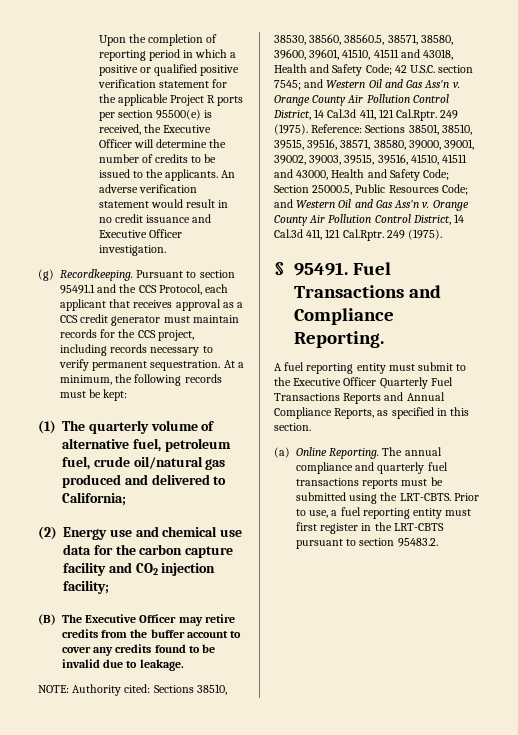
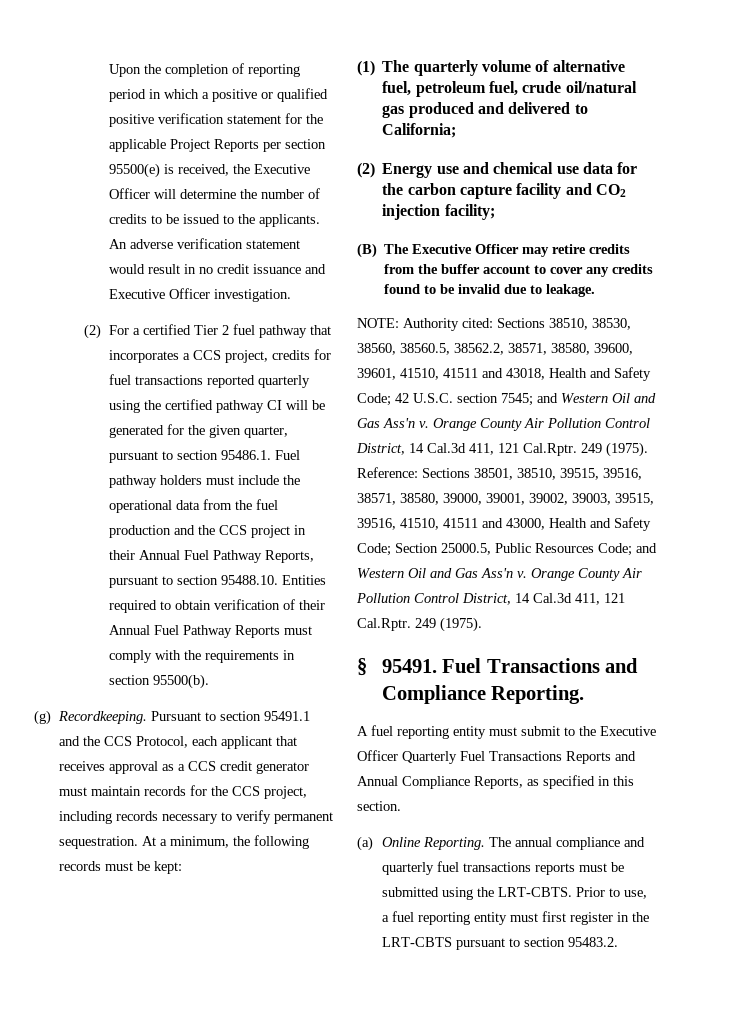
[207,95,244,106] R ports -> [213,139,259,152] Reports
(166, 250) none -> [83,324,331,339] [108,349,331,363] [108,374,310,388] [108,399,325,413] [108,424,288,438] [108,450,300,463] [108,475,300,488] [108,499,278,513] [108,525,306,538] [108,550,314,563] [108,575,326,588] [108,599,325,613] [108,625,312,638] [108,650,295,663] [108,674,209,689] // (2) For a certified Tier 2 fuel pathway that incorporates a CCS project, credits for fuel transactions reported quarterly using the certified pathway CI will be generated for the given quarter, pursuant to section 95486.1. Fuel pathway holders must include the operational data from the fuel production and the CCS project in their Annual Fuel Pathway Reports, pursuant to section 95488.10. Entities required to obtain verification of their Annual Fuel Pathway Reports must comply with the requirements in section 95500(b).
(385, 39) none -> [454,343,504,355] 38562.2,

